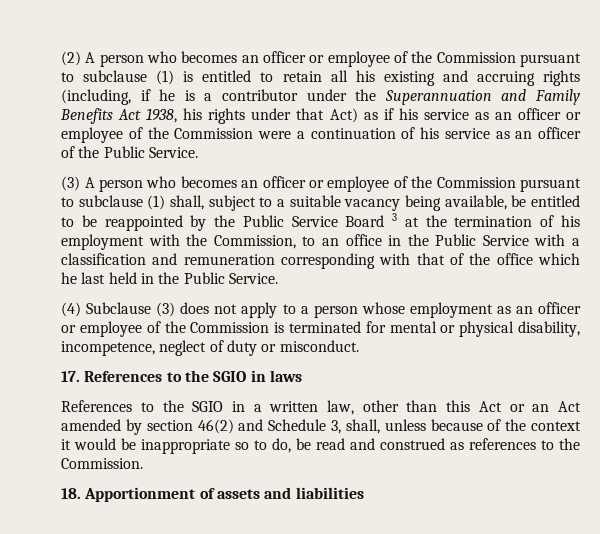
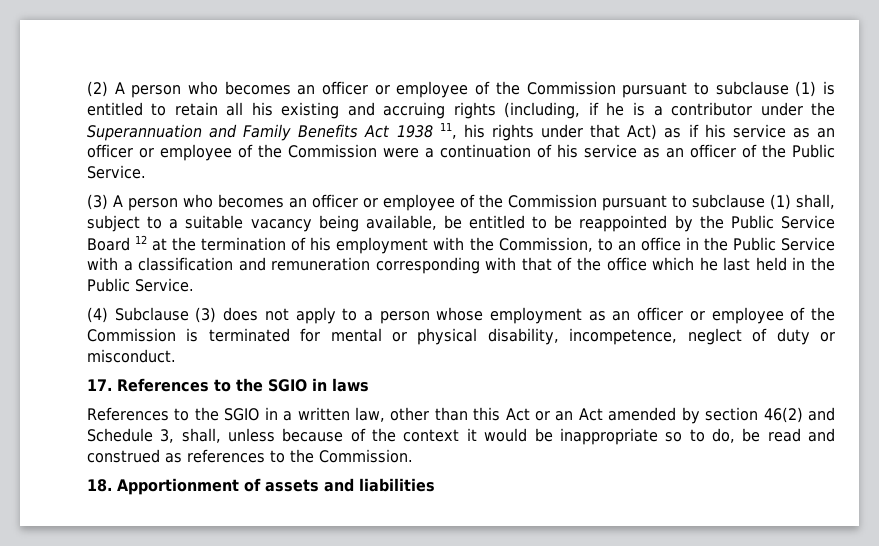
[146,108,178,123] 1938, -> [396,122,457,139] 1938 11,
[392,213,398,221] 3 -> [135,235,148,244] 12

